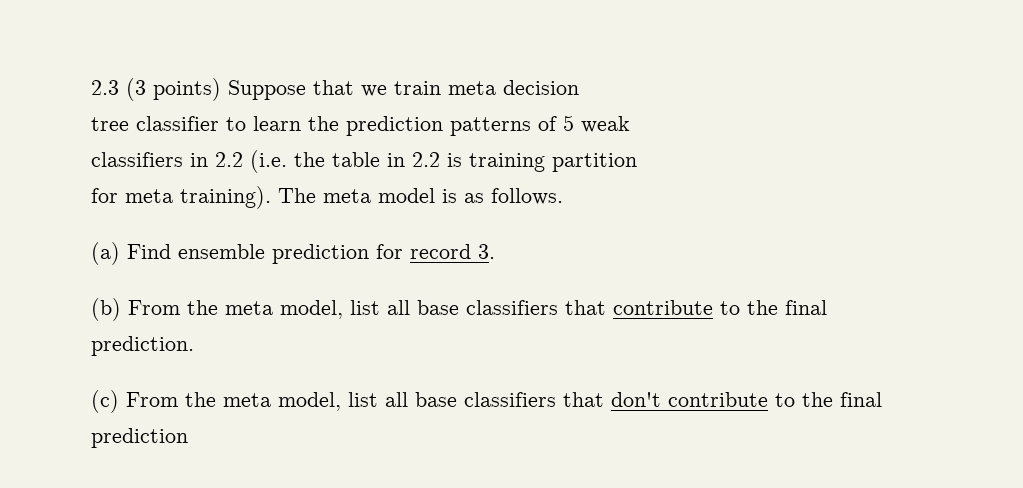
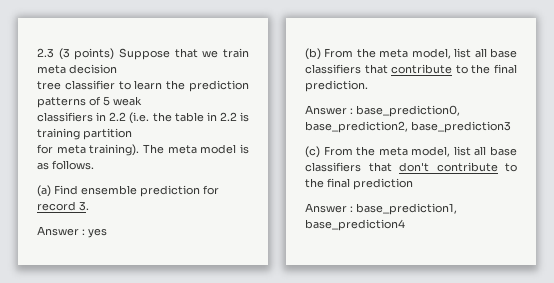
(495, 251) none -> [37,226,107,238] // Answer : yes
(194, 346) none -> [305,105,460,117] [305,121,511,133] // Answer : base_prediction0, base_prediction2, base_prediction3
(188, 438) none -> [305,203,457,215] [305,219,405,231] // Answer : base_prediction1, base_prediction4

